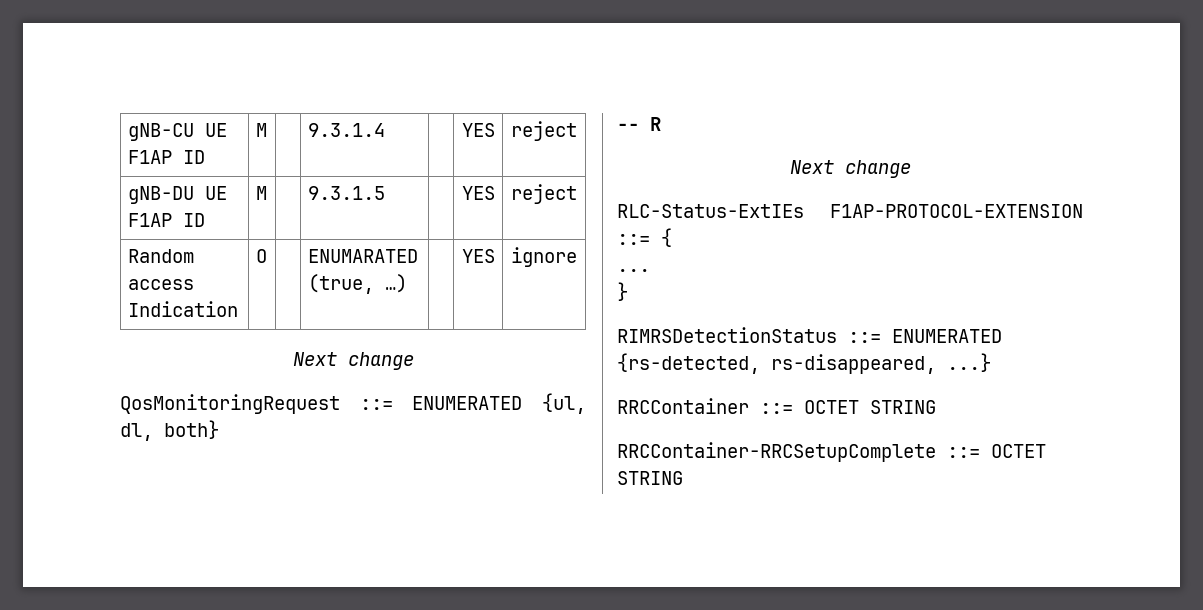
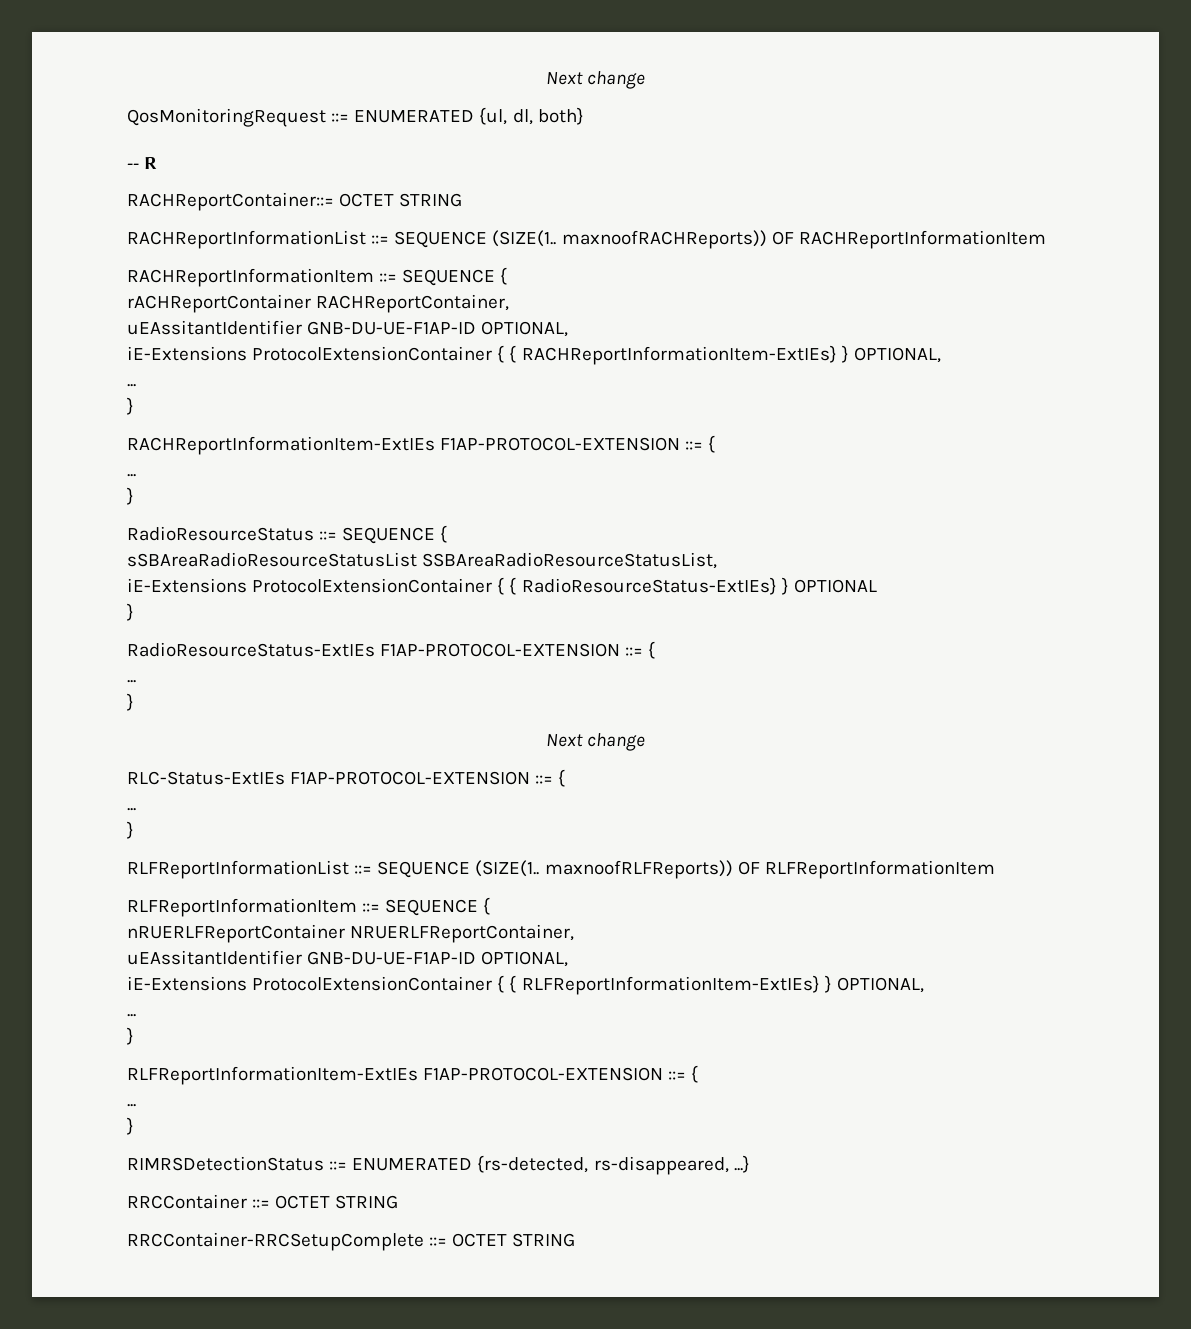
[127,123,227,141] [127,150,205,164] [255,123,267,137] [307,123,385,137] [461,123,495,137] [511,121,577,141] [127,186,227,204] [127,213,205,227] [255,186,267,200] [307,186,385,200] [461,186,495,200] [511,184,577,204] [127,249,194,263] [127,279,194,290] [127,301,238,317] [255,249,267,263] [307,249,418,263] [307,274,407,294] [461,249,495,263] [511,247,577,267] gNB-CU UE F1AP ID | M | | 9.3.1.4 | | YES | reject // gNB-DU UE F1AP ID | M | | 9.3.1.5 | | YES | reject // Random access Indication | O | | ENUMARATED (true, …) | | YES | ignore // -> (545, 78) none
(661, 124) none -> [127,192,463,211] [127,230,1046,249] [127,267,508,287] [127,294,510,313] [127,320,569,337] [127,345,941,365] [127,384,136,387] [127,397,134,415] [127,435,716,455] [127,474,136,477] [127,487,134,505] [127,525,448,544] [127,552,718,569] [127,577,877,595] [127,603,134,621] [127,641,656,659] [127,680,136,683] [127,693,134,711] // RACHReportContainer::= OCTET STRING // RACHReportInformationList ::= SEQUENCE (SIZE(1.. maxnoofRACHReports)) OF RACHReportInformationItem // RACHReportInformationItem ::= SEQUENCE { // rACHReportContainer RACHReportContainer, // uEAssitantIdentifier GNB-DU-UE-F1AP-ID OPTIONAL, // iE-Extensions ProtocolExtensionContainer { { RACHReportInformationItem-ExtIEs} } OPTIONAL, // ... // } // RACHReportInformationItem-ExtIEs F1AP-PROTOCOL-EXTENSION ::= { // ... // } // RadioResourceStatus ::= SEQUENCE { // sSBAreaRadioResourceStatusList SSBAreaRadioResourceStatusList, // iE-Extensions ProtocolExtensionContainer { { RadioResourceStatus-ExtIEs} } OPTIONAL // } // RadioResourceStatus-ExtIEs F1AP-PROTOCOL-EXTENSION ::= { // ... // }
(628, 291) none -> [127,860,995,879] [127,897,491,917] [127,924,575,943] [127,950,569,967] [127,975,924,995] [127,1014,136,1017] [127,1027,134,1045] [127,1065,699,1085] [127,1104,136,1107] [127,1117,134,1135] // RLFReportInformationList ::= SEQUENCE (SIZE(1.. maxnoofRLFReports)) OF RLFReportInformationItem // RLFReportInformationItem ::= SEQUENCE { // nRUERLFReportContainer NRUERLFReportContainer, // uEAssitantIdentifier GNB-DU-UE-F1AP-ID OPTIONAL, // iE-Extensions ProtocolExtensionContainer { { RLFReportInformationItem-ExtIEs} } OPTIONAL, // ... // } // RLFReportInformationItem-ExtIEs F1AP-PROTOCOL-EXTENSION ::= { // ... // }

